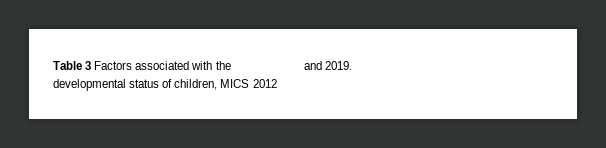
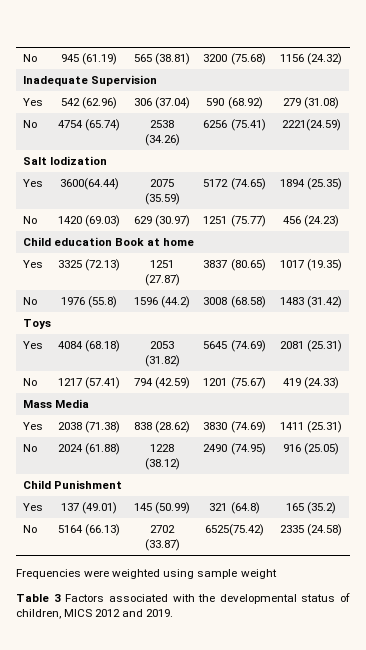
(53, 65) none -> [22,54,37,62] [60,53,118,65] [133,53,191,65] [203,53,266,65] [279,53,343,65] [22,75,157,86] [22,98,43,106] [60,97,118,109] [133,97,191,109] [206,97,263,109] [282,97,340,109] [22,120,37,128] [57,119,121,131] [150,120,174,128] [144,134,180,146] [203,119,266,131] [281,119,341,131] [22,156,107,165] [22,179,43,187] [59,178,119,190] [150,179,174,187] [144,193,180,205] [203,178,266,190] [279,178,343,190] [22,216,37,224] [57,215,121,227] [133,215,191,227] [203,215,266,227] [282,215,340,227] [22,237,195,246] [22,260,43,268] [57,259,121,271] [150,260,174,268] [144,274,180,286] [203,259,266,271] [279,259,343,271] [22,297,37,305] [60,296,118,308] [133,296,191,308] [203,296,266,308] [279,296,343,308] [22,319,51,329] [22,341,43,349] [57,340,121,352] [150,341,174,349] [144,355,180,367] [203,340,266,352] [279,340,343,352] [22,378,37,386] [57,377,121,389] [133,377,191,389] [203,377,266,389] [282,377,340,389] [22,399,89,408] [22,422,43,430] [57,421,121,433] [133,421,191,433] [203,421,266,433] [279,421,343,433] [22,444,37,452] [57,443,121,455] [150,444,174,452] [144,458,180,470] [203,443,266,455] [282,443,340,455] [22,480,122,489] [22,503,43,511] [60,502,118,514] [133,502,191,514] [209,502,260,514] [285,502,337,514] [22,525,37,533] [57,524,121,536] [150,525,175,533] [144,539,180,551] [205,524,264,536] [279,524,343,536] [16,569,277,579] No | 945 (61.19) | 565 (38.81) | 3200 (75.68) | 1156 (24.32) // Inadequate Supervision // Yes | 542 (62.96) | 306 (37.04) | 590 (68.92) | 279 (31.08) // No | 4754 (65.74) | 2538 (34.26) | 6256 (75.41) | 2221(24.59) // Salt Iodization // Yes | 3600(64.44) | 2075 (35.59) | 5172 (74.65) | 1894 (25.35) // No | 1420 (69.03) | 629 (30.97) | 1251 (75.77) | 456 (24.23) // Child education Book at home // Yes | 3325 (72.13) | 1251 (27.87) | 3837 (80.65) | 1017 (19.35) // No | 1976 (55.8) | 1596 (44.2) | 3008 (68.58) | 1483 (31.42) // Toys // Yes | 4084 (68.18) | 2053 (31.82) | 5645 (74.69) | 2081 (25.31) // No | 1217 (57.41) | 794 (42.59) | 1201 (75.67) | 419 (24.33) // Mass Media // Yes | 2038 (71.38) | 838 (28.62) | 3830 (74.69) | 1411 (25.31) // No | 2024 (61.88) | 1228 (38.12) | 2490 (74.95) | 916 (25.05) // Child Punishment // Yes | 137 (49.01) | 145 (50.99) | 321 (64.8) | 165 (35.2) // No | 5164 (66.13) | 2702 (33.87) | 6525(75.42) | 2335 (24.58) // Frequencies were weighted using sample weight //

